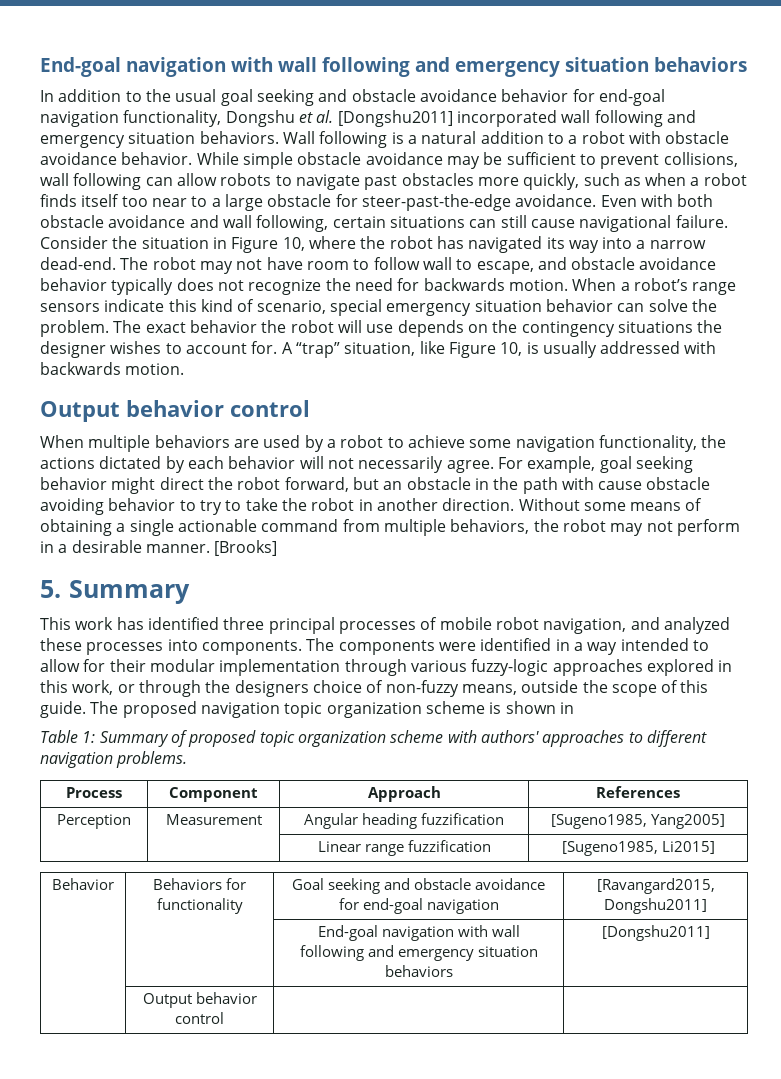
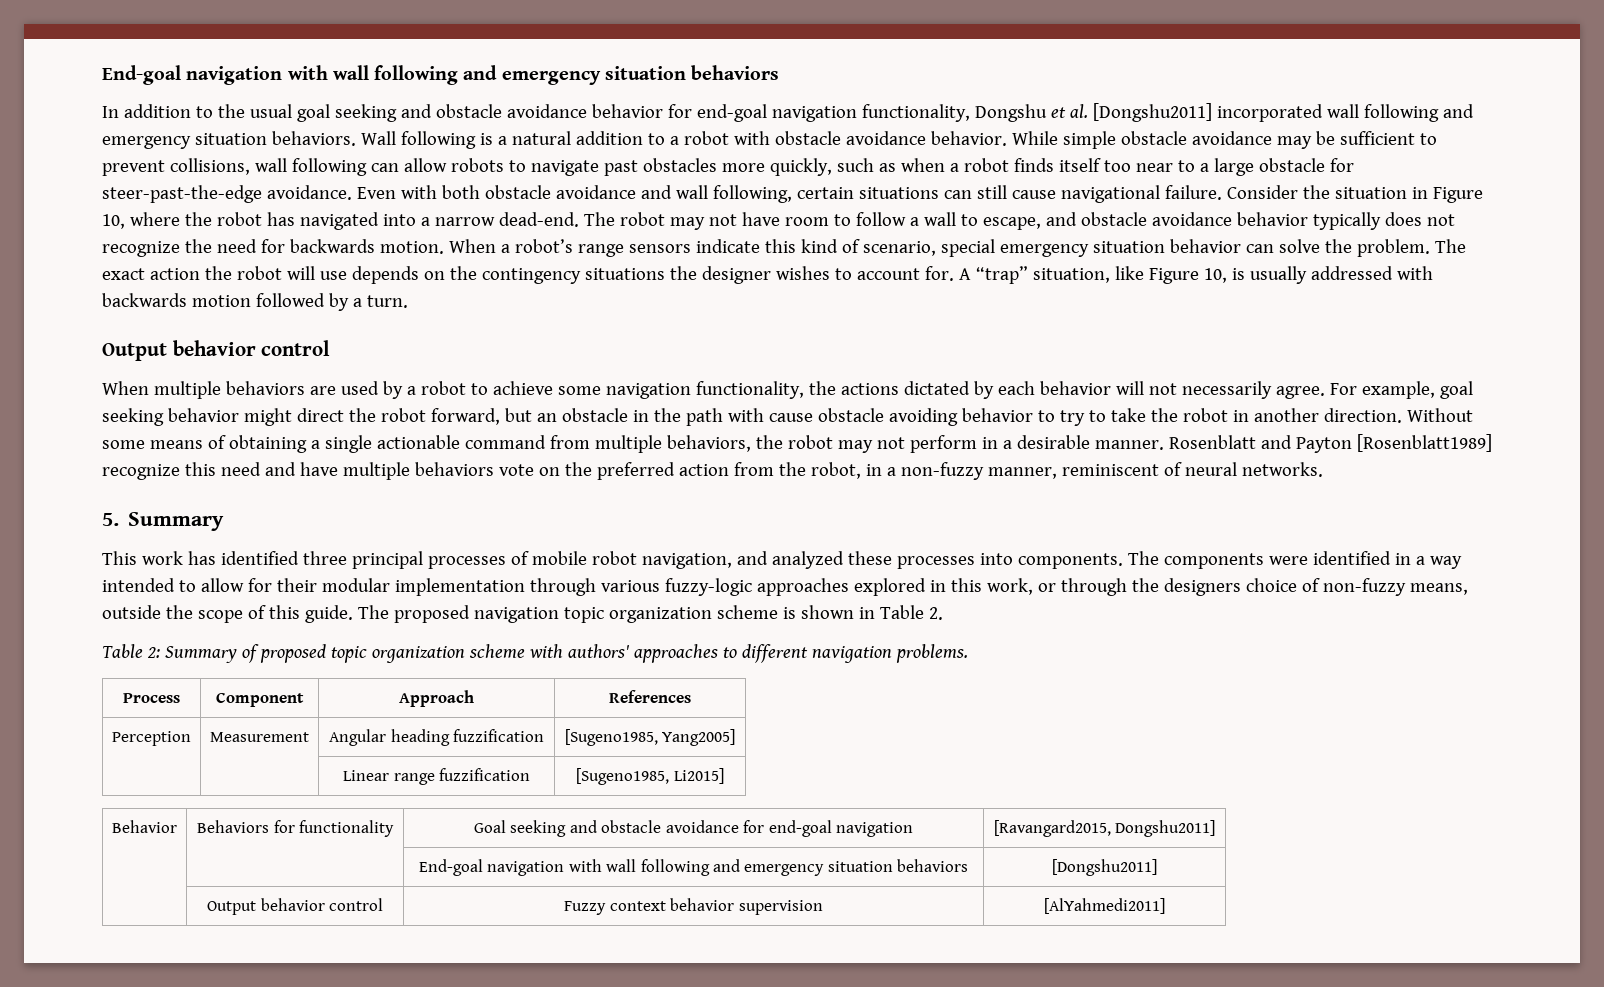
[546,237,599,253] its way -> (379, 221) none
(420, 263) none -> [909,217,919,226] a
[189,320,257,333] behavior -> [149,268,200,280] action
[125,363,185,375] motion. -> [191,293,408,311] motion followed by a turn.
[214,540,278,556] [Brooks] -> [1168,434,1492,453] [102,462,1323,480] Rosenblatt and Payton [Rosenblatt1989] recognize this need and have multiple behaviors vote on the preferred action from the robot, in a non-fuzzy manner, reminiscent of neural networks.
[40,730,96,743] // Table 1: -> [879,605,943,620] [102,644,160,658] Table 2. // Table 2:
(224, 1018) | -> [564,898,823,915] [1044,898,1165,914] Fuzzy context behavior supervision | [AlYahmedi2011]

